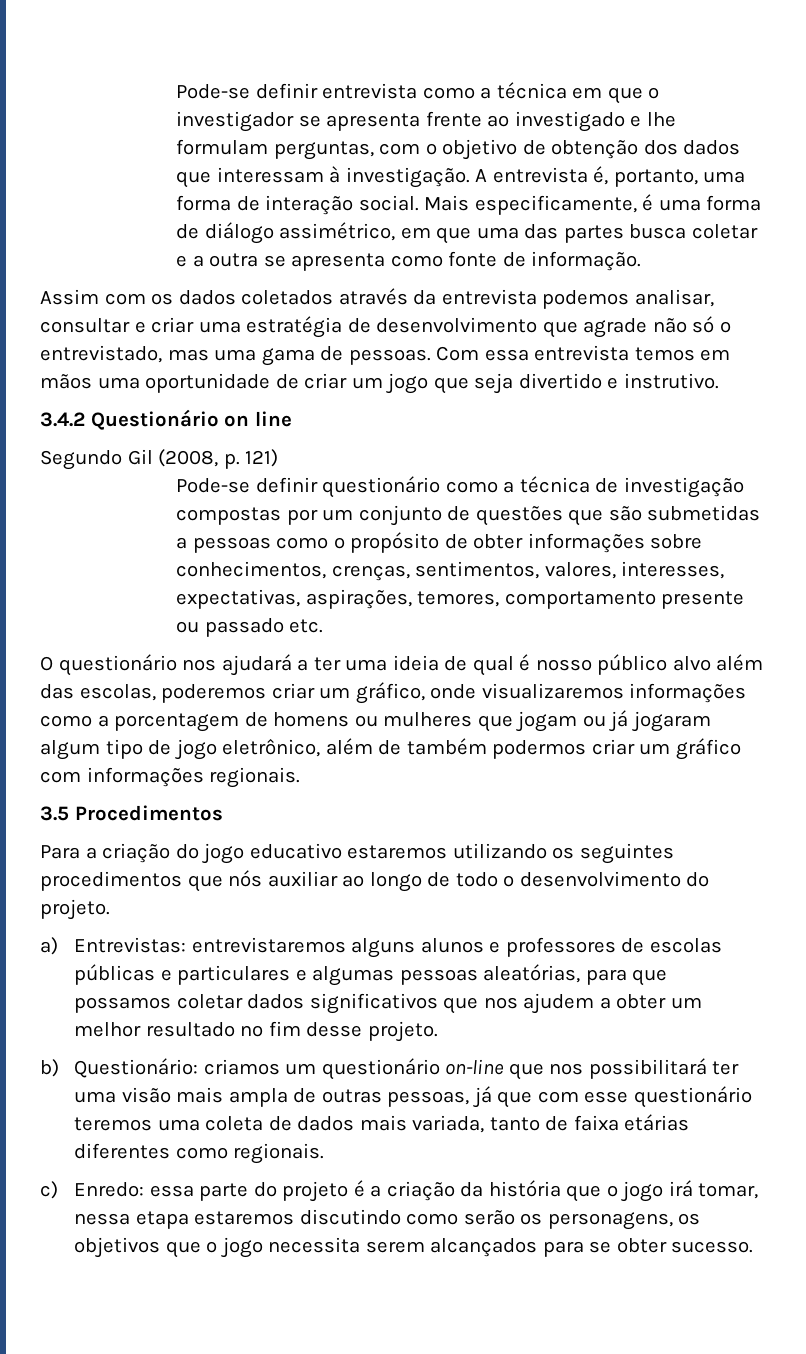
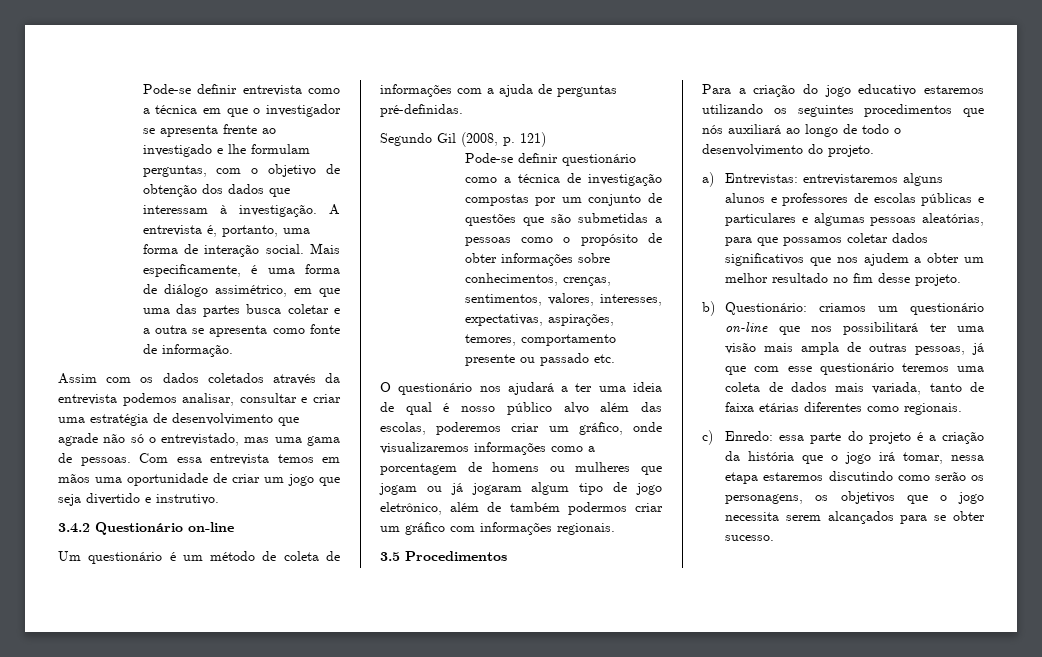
[224,411,292,427] on line -> [188,522,234,532] [58,551,340,564] [380,84,617,97] [380,104,463,117] on-line // Um questionário é um método de coleta de informações com a ajuda de perguntas pré-definidas.
[267,871,338,887] auxiliar -> [728,124,781,134] auxiliará

